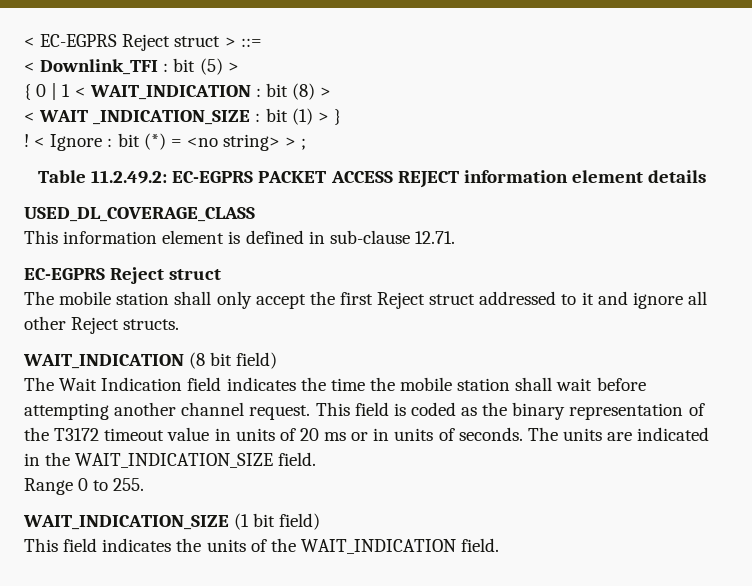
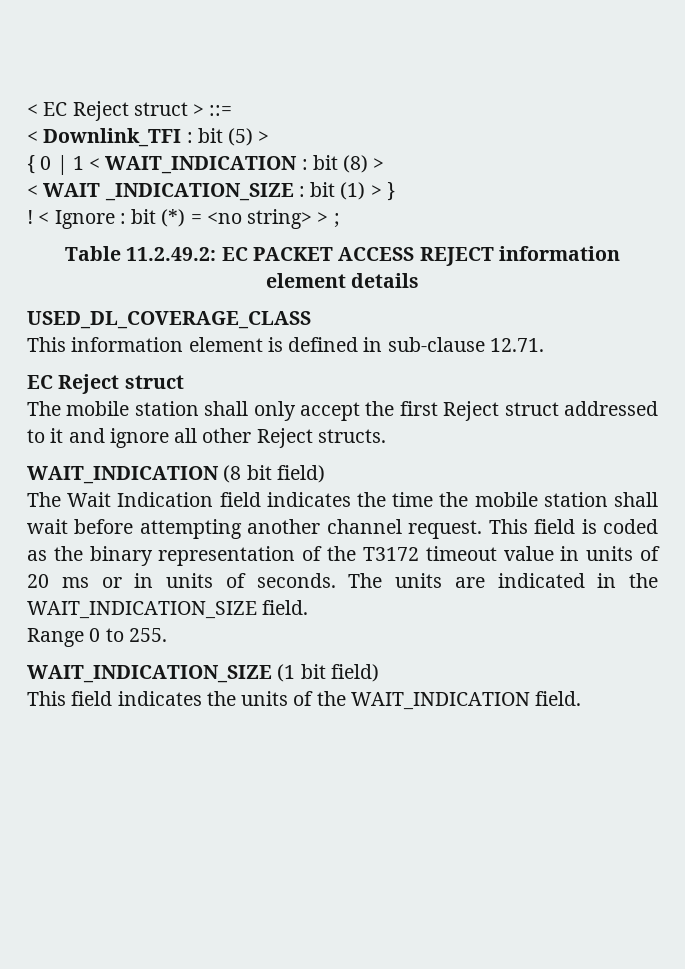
[24,34,118,47] < EC-EGPRS -> [27,102,68,116] < EC
[172,171,254,183] EC-EGPRS -> [221,247,248,261] EC
[24,268,105,280] EC-EGPRS -> [27,375,53,389] EC

